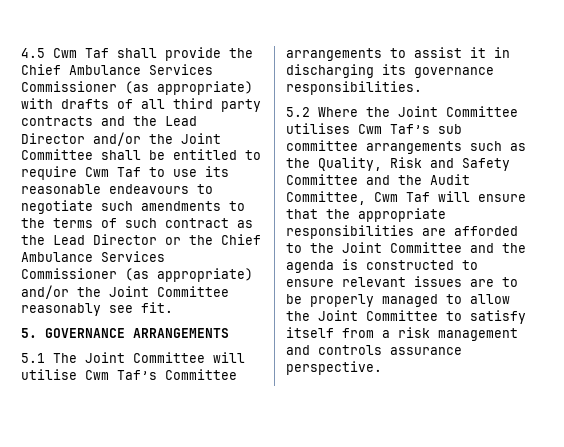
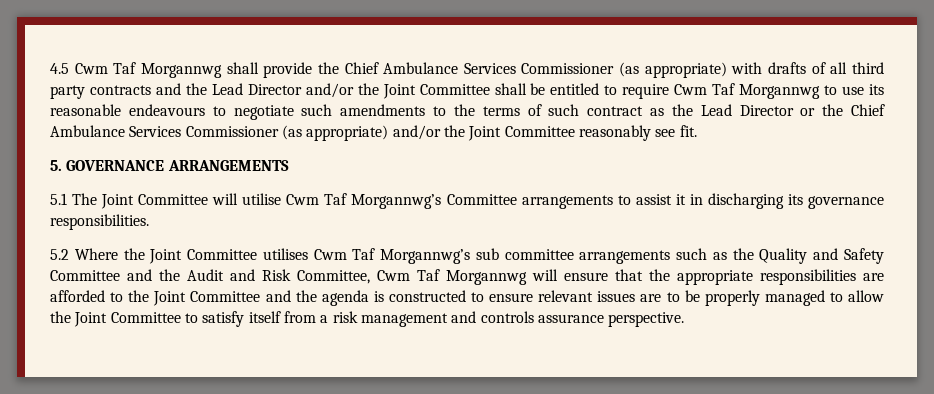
(109, 53) none -> [140,63,222,78] Morgannwg
(141, 172) none -> [739,84,821,99] Morgannwg
[117,370,157,380] Taf’s -> [324,193,442,209] Taf Morgannwg’s
[390,124,430,134] Taf’s -> [352,248,471,264] Taf Morgannwg’s
[318,157,422,171] Quality, Risk -> [759,248,808,264] Quality
(470, 179) none -> [230,269,291,281] and Risk
(430, 197) none -> [446,270,527,285] Morgannwg

